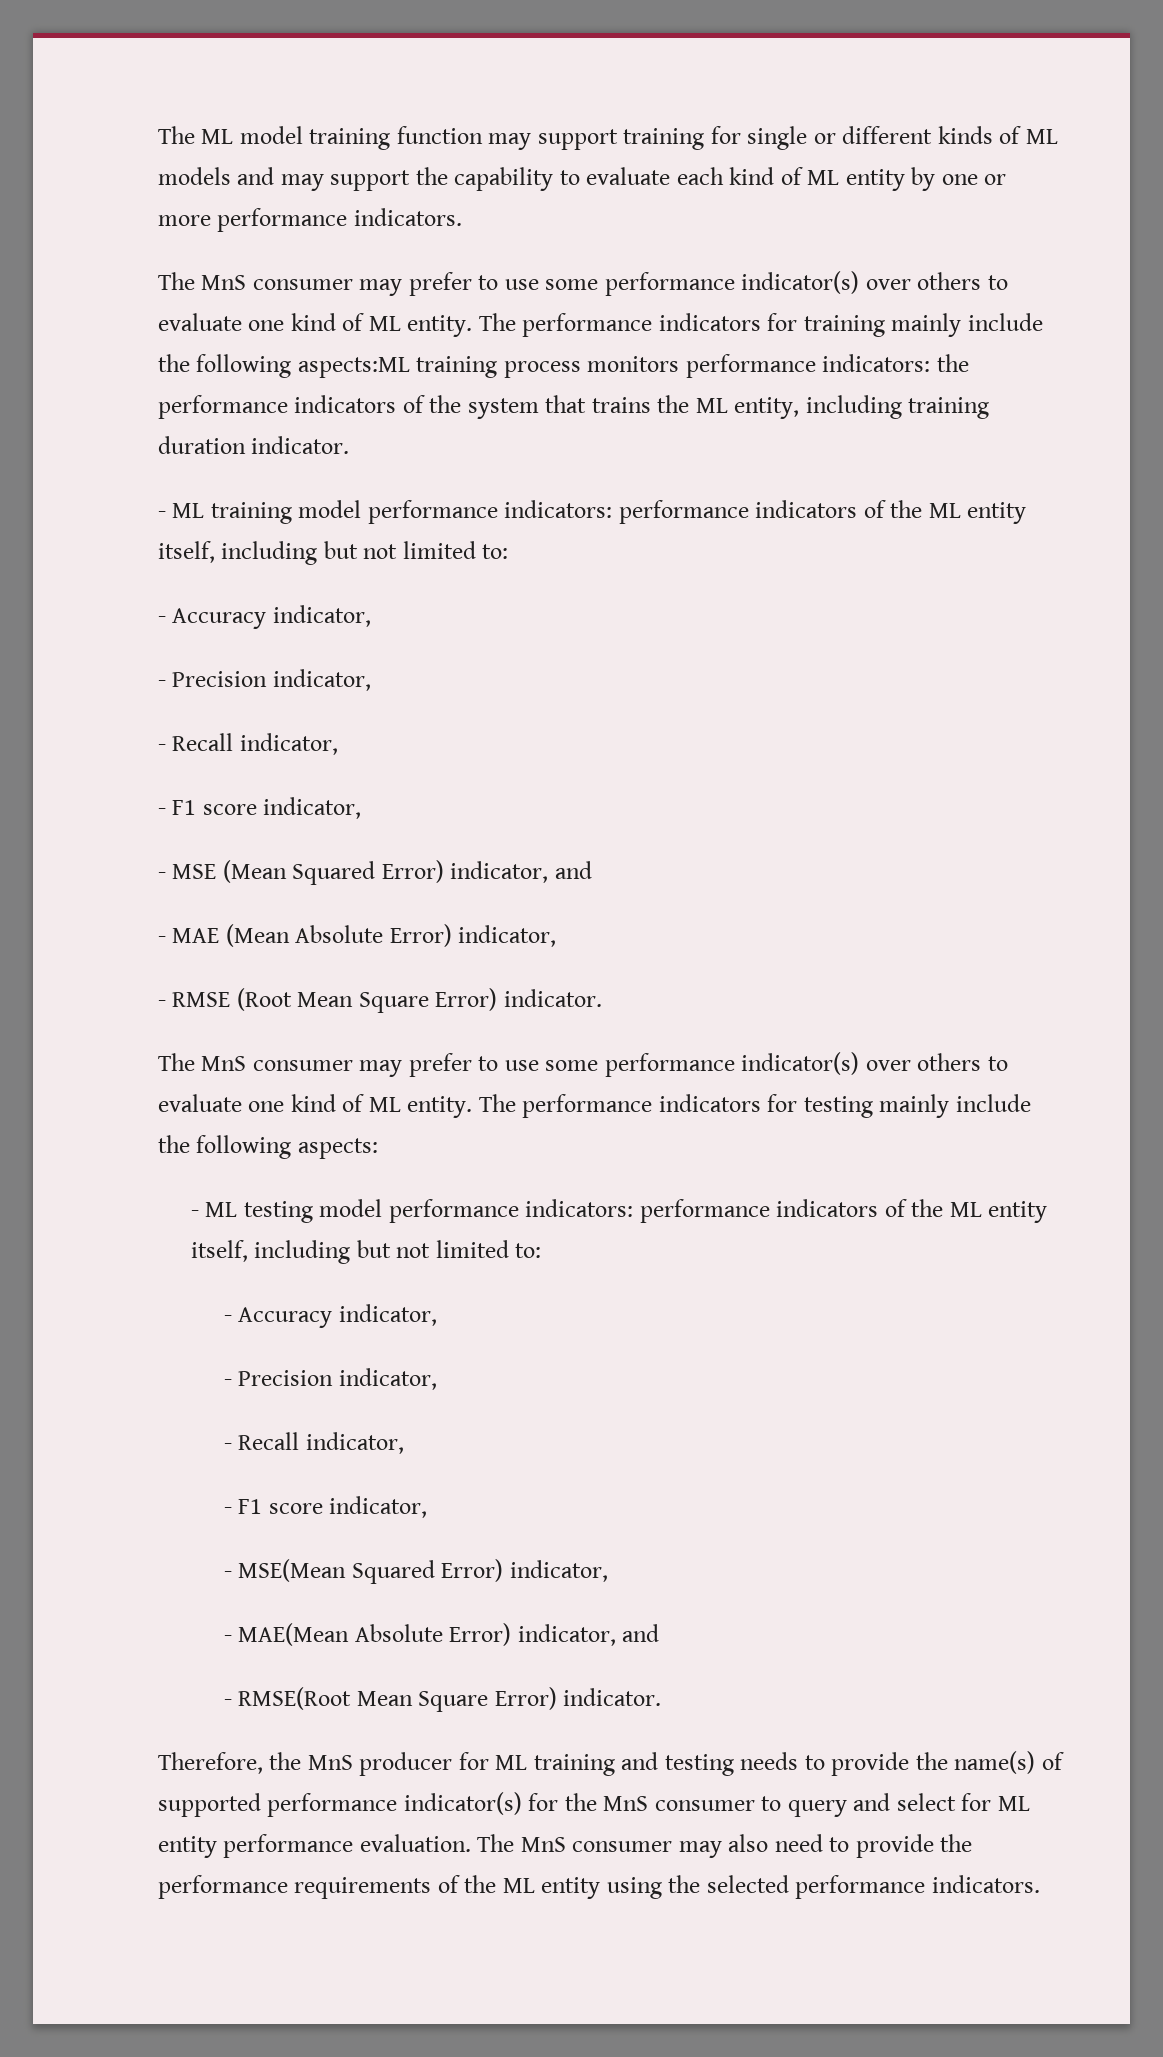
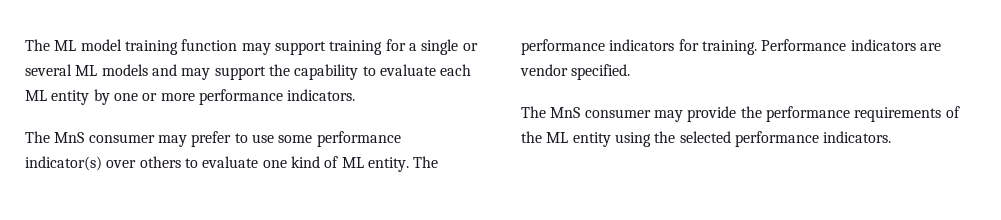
(741, 135) none -> [408,43,417,51] a
[842,126,1022,144] different kinds of -> [25,64,72,76] several
[729,167,803,185] kind of -> (472, 70) none
[803,313,1043,337] [158,354,969,378] [158,395,990,419] [158,436,350,454] [158,500,1027,524] [158,541,509,565] [158,605,371,629] [158,669,371,691] [158,733,338,755] [158,797,362,819] [158,860,592,885] [158,924,557,947] [158,988,602,1013] [158,1052,1008,1077] [158,1094,1031,1118] [158,1135,378,1159] [190,1199,1048,1223] [190,1240,542,1264] [223,1304,437,1328] [223,1368,437,1390] [223,1432,404,1454] [223,1496,428,1518] [223,1559,608,1584] [223,1623,660,1646] [223,1687,662,1712] [158,1751,1064,1776] [158,1792,1030,1817] [158,1834,850,1858] training mainly include the following aspects:ML training process monitors performance indicators: the performance indicators of the system that trains the ML entity, including training duration indicator. // - ML training model performance indicators: performance indicators of the ML entity itself, including but not limited to: // - Accuracy indicator, // - Precision indicator, // - Recall indicator, // - F1 score indicator, // - MSE (Mean Squared Error) indicator, and // - MAE (Mean Absolute Error) indicator, // - RMSE (Root Mean Square Error) indicator. // The MnS consumer may prefer to use some performance indicator(s) over others to evaluate one kind of ML entity. The performance indicators for testing mainly include the following aspects: // - ML testing model performance indicators: performance indicators of the ML entity itself, including but not limited to: // - Accuracy indicator, // - Precision indicator, // - Recall indicator, // - F1 score indicator, // - MSE(Mean Squared Error) indicator, // - MAE(Mean Absolute Error) indicator, and // - RMSE(Root Mean Square Error) indicator. // Therefore, the MnS producer for ML training and testing needs to provide the name(s) of supported performance indicator(s) for the MnS consumer to query and select for ML entity performance evaluation. The MnS consumer may also need to -> [701,39,941,55] [520,64,631,80] [521,106,683,122] training. Performance indicators are vendor specified. // The MnS consumer may

